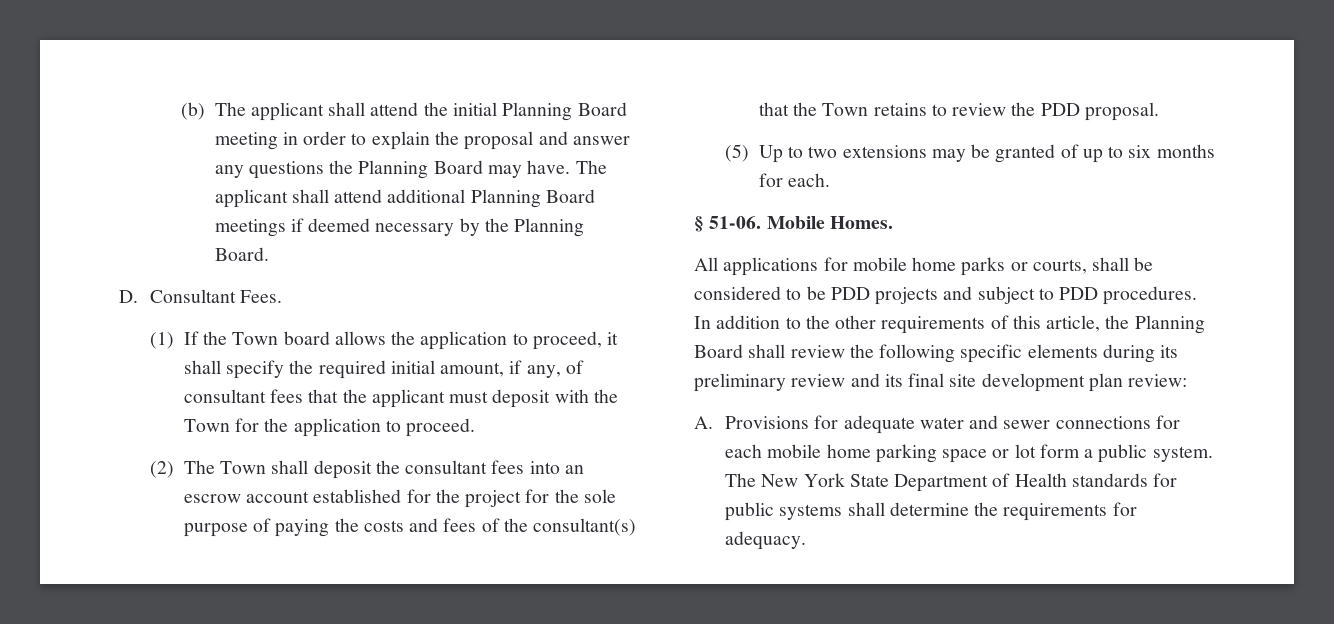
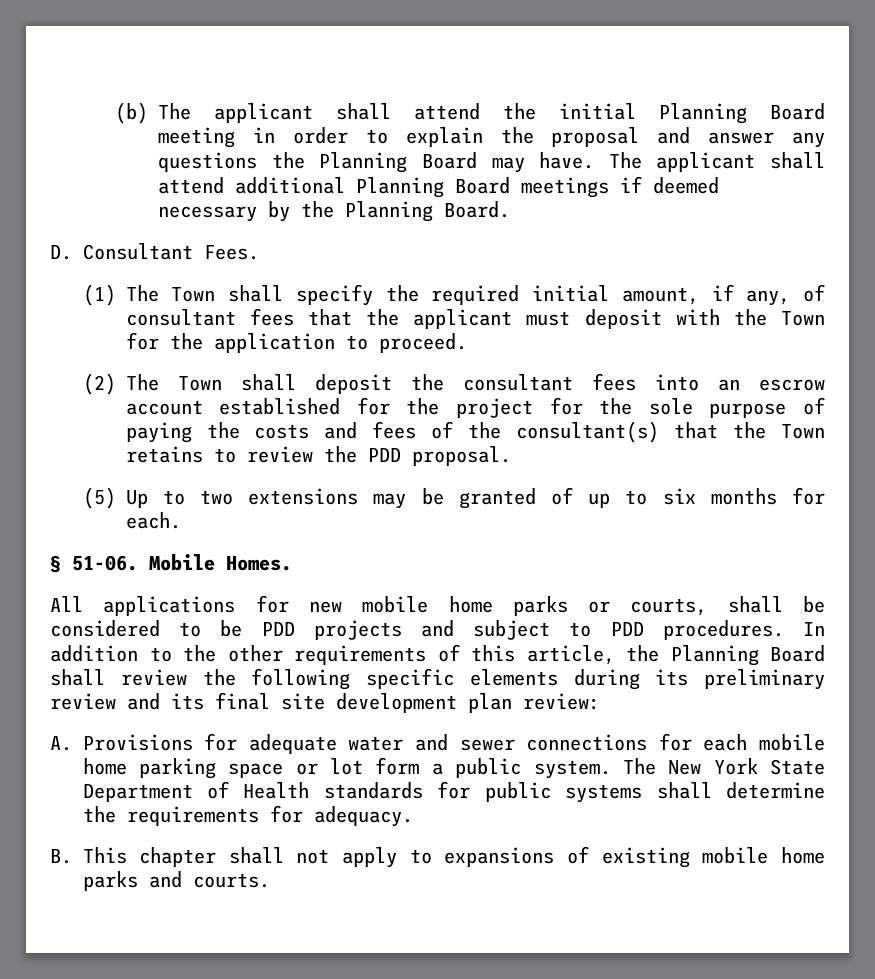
[183,331,619,350] If the Town board allows the application to proceed, it -> [125,285,216,302] The Town
(848, 264) none -> [308,601,342,613] new
(806, 540) none -> [50,846,825,868] [82,871,270,891] // B. This chapter shall not apply to expansions of existing mobile home parks and courts.

